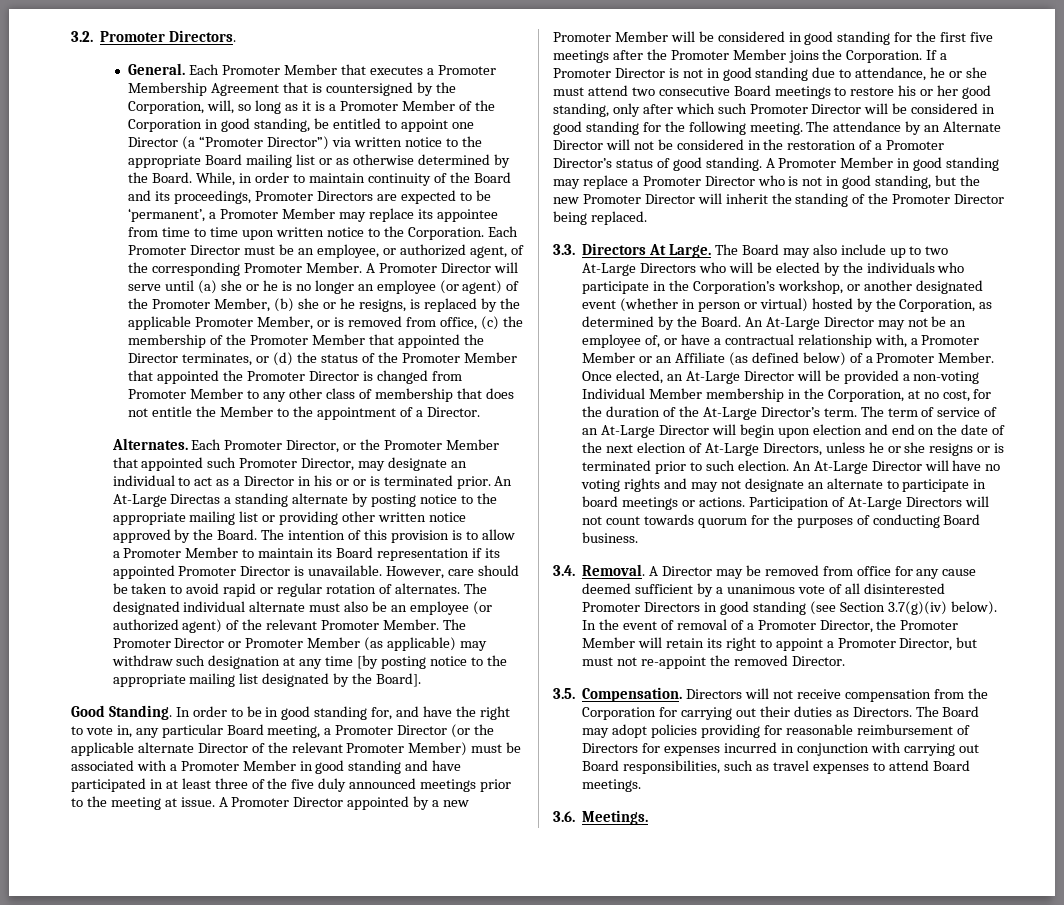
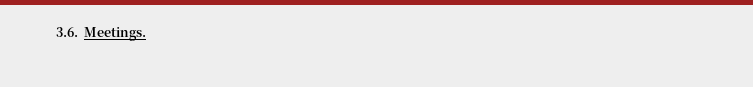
[71,30,237,42] [128,63,496,75] [128,82,456,96] [128,100,495,114] [128,118,474,132] [128,136,482,150] [128,154,510,168] [128,172,511,186] [128,190,491,204] [128,208,498,222] [128,226,518,240] [128,244,524,258] [128,262,518,276] [128,280,520,294] [128,298,520,312] [128,316,523,330] [128,334,484,348] [128,352,517,366] [128,370,462,384] [128,388,514,402] [128,406,480,420] [111,438,499,453] [112,457,467,471] [112,475,513,489] [112,493,497,507] [112,511,466,525] [112,529,515,543] [112,547,500,561] [112,565,519,579] [112,583,487,597] [112,601,492,615] [112,619,466,633] [112,637,487,651] [111,655,507,669] [112,673,422,687] [71,705,510,720] [71,724,495,738] [71,742,522,756] [71,760,462,774] [71,778,512,792] [71,796,470,810] [553,31,994,45] [553,49,948,63] [553,67,987,81] [553,85,992,99] [553,103,996,117] [553,121,1002,135] [553,139,945,150] [553,157,1000,171] [553,175,980,189] [553,193,1005,207] [553,211,647,225] [553,243,949,258] [582,262,965,276] [582,280,983,294] [582,298,993,312] [582,316,967,330] [582,334,980,348] [582,352,995,366] [582,370,980,384] [582,388,992,402] [582,406,998,420] [582,424,1006,438] [582,442,1005,456] [582,460,1001,474] [581,478,987,492] [582,496,989,510] [582,514,981,528] [582,532,639,543] [553,564,977,579] [582,583,945,597] [582,601,997,615] [582,619,959,633] [582,637,978,651] [582,655,845,669] [553,687,988,702] [582,706,980,720] [582,724,970,738] [582,742,979,756] [582,760,970,774] [582,779,642,792] 3.2. Promoter Directors. // General. Each Promoter Member that executes a Promoter Membership Agreement that is countersigned by the Corporation, will, so long as it is a Promoter Member of the Corporation in good standing, be entitled to appoint one Director (a “Promoter Director”) via written notice to the appropriate Board mailing list or as otherwise determined by the Board. While, in order to maintain continuity of the Board and its proceedings, Promoter Directors are expected to be ‘permanent’, a Promoter Member may replace its appointee from time to time upon written notice to the Corporation. Each Promoter Director must be an employee, or authorized agent, of the corresponding Promoter Member. A Promoter Director will serve until (a) she or he is no longer an employee (or agent) of the Promoter Member, (b) she or he resigns, is replaced by the applicable Promoter Member, or is removed from office, (c) the membership of the Promoter Member that appointed the Director terminates, or (d) the status of the Promoter Member that appointed the Promoter Director is changed from Promoter Member to any other class of membership that does not entitle the Member to the appointment of a Director. // Alternates. Each Promoter Director, or the Promoter Member that appointed such Promoter Director, may designate an individual to act as a Director in his or or is terminated prior. An At-Large Directas a standing alternate by posting notice to the appropriate mailing list or providing other written notice approved by the Board. The intention of this provision is to allow a Promoter Member to maintain its Board representation if its appointed Promoter Director is unavailable. However, care should be taken to avoid rapid or regular rotation of alternates. The designated individual alternate must also be an employee (or authorized agent) of the relevant Promoter Member. The Promoter Director or Promoter Member (as applicable) may withdraw such designation at any time [by posting notice to the appropriate mailing list designated by the Board]. // Good Standing. In order to be in good standing for, and have the right to vote in, any particular Board meeting, a Promoter Director (or the applicable alternate Director of the relevant Promoter Member) must be associated with a Promoter Member in good standing and have participated in at least three of the five duly announced meetings prior to the meeting at issue. A Promoter Director appointed by a new Promoter Member will be considered in good standing for the first five meetings after the Promoter Member joins the Corporation. If a Promoter Director is not in good standing due to attendance, he or she must attend two consecutive Board meetings to restore his or her good standing, only after which such Promoter Director will be considered in good standing for the following meeting. The attendance by an Alternate Director will not be considered in the restoration of a Promoter Director’s status of good standing. A Promoter Member in good standing may replace a Promoter Director who is not in good standing, but the new Promoter Director will inherit the standing of the Promoter Director being replaced. // 3.3. Directors At Large. The Board may also include up to two At-Large Directors who will be elected by the individuals who participate in the Corporation’s workshop, or another designated event (whether in person or virtual) hosted by the Corporation, as determined by the Board. An At-Large Director may not be an employee of, or have a contractual relationship with, a Promoter Member or an Affiliate (as defined below) of a Promoter Member. Once elected, an At-Large Director will be provided a non-voting Individual Member membership in the Corporation, at no cost, for the duration of the At-Large Director’s term. The term of service of an At-Large Director will begin upon election and end on the date of the next election of At-Large Directors, unless he or she resigns or is terminated prior to such election. An At-Large Director will have no voting rights and may not designate an alternate to participate in board meetings or actions. Participation of At-Large Directors will not count towards quorum for the purposes of conducting Board business. // 3.4. Removal. A Director may be removed from office for any cause deemed sufficient by a unanimous vote of all disinterested Promoter Directors in good standing (see Section 3.7(g)(iv) below). In the event of removal of a Promoter Director, the Promoter Member will retain its right to appoint a Promoter Director, but must not re-appoint the removed Director. // 3.5. Compensation. Directors will not receive compensation from the Corporation for carrying out their duties as Directors. The Board may adopt policies providing for reasonable reimbursement of Directors for expenses incurred in conjunction with carrying out Board responsibilities, such as travel expenses to attend Board meetings. // -> (56, 32) none

